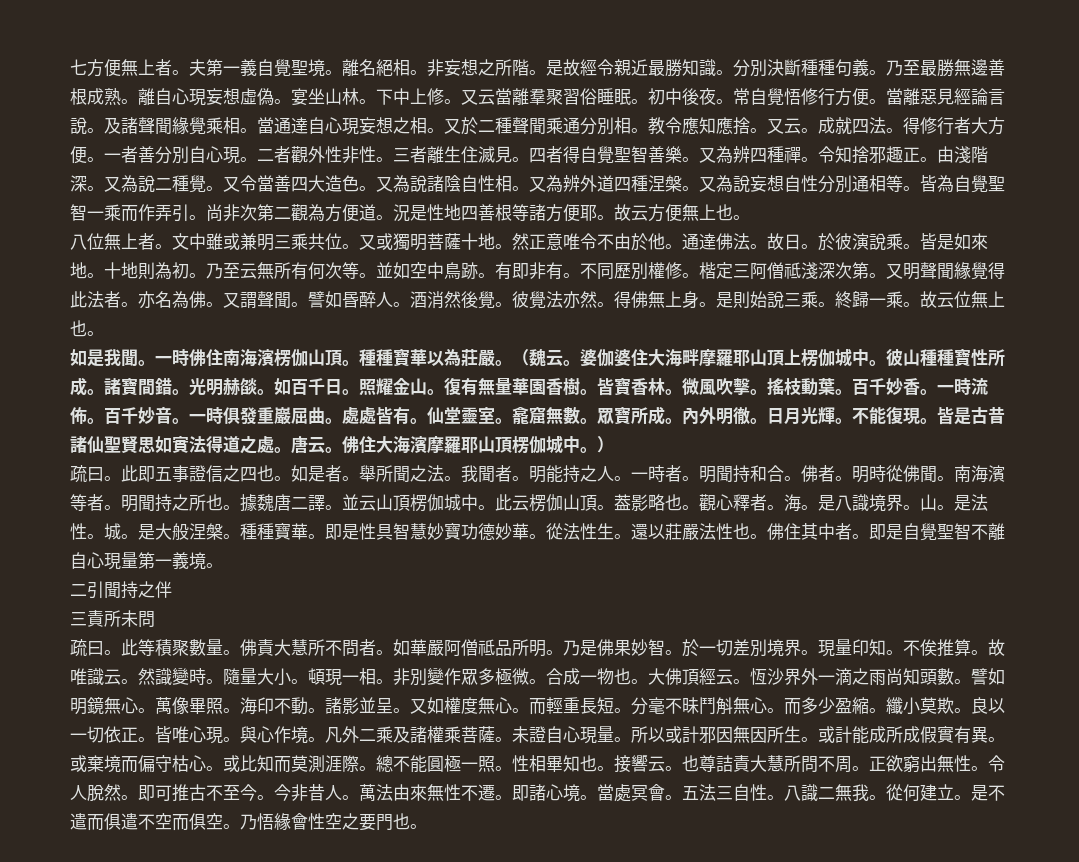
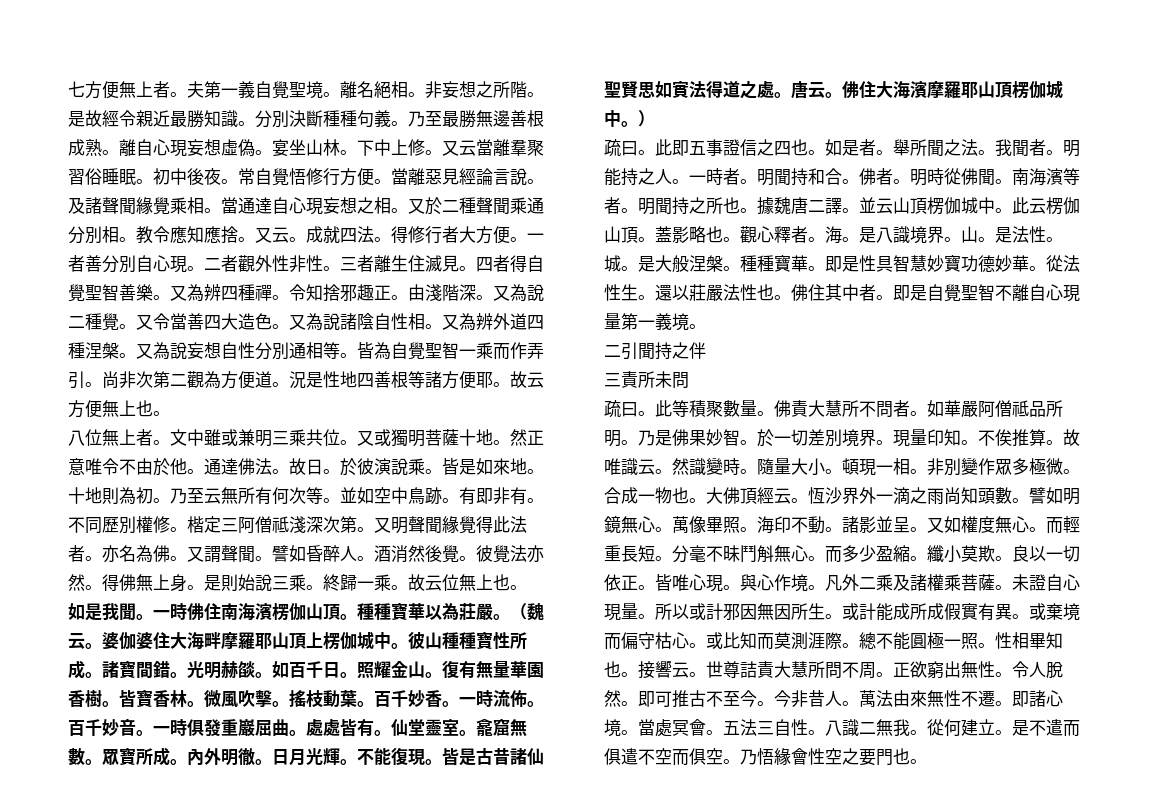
[342,292,359,308] 昬 -> [306,545,323,562] 昏
[614,494,631,511] 葢 -> [655,226,672,243] 蓋
[682,755,699,772] 也 -> [706,661,723,678] 世

